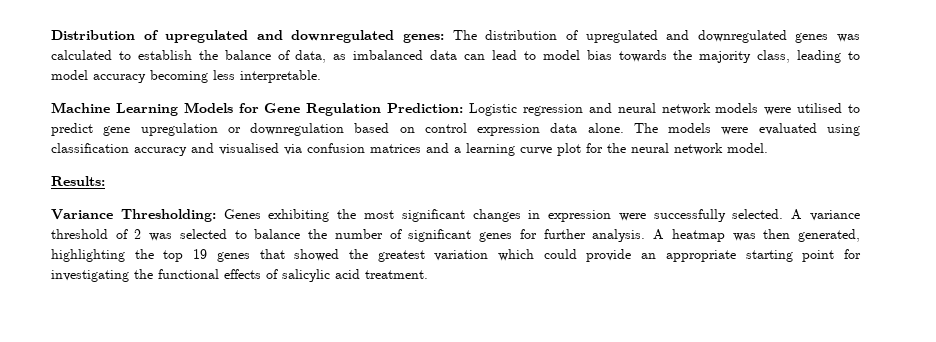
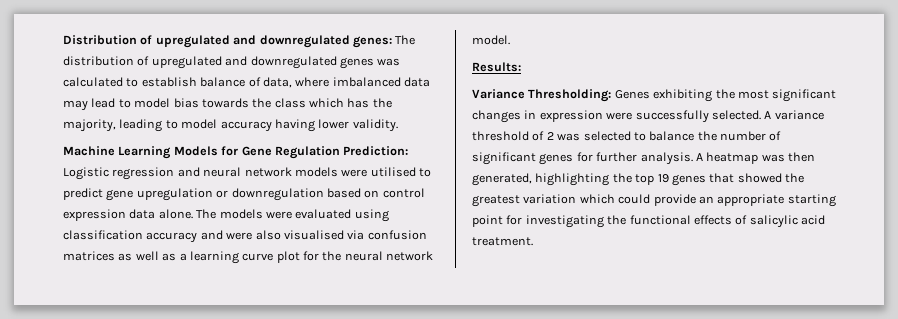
[198,50,218,60] the -> (197, 82) none
[333,54,347,60] as -> [295,77,330,87] where
[463,54,485,60] can -> [63,100,88,111] may
[699,50,791,63] majority class, -> [274,98,392,108] [63,119,116,132] class which has the majority,
[150,70,321,83] becoming less interpretable. -> [274,119,398,132] having lower validity.
(214, 148) none -> [226,230,281,240] were also
[426,143,449,153] and -> [118,251,177,261] as well as

